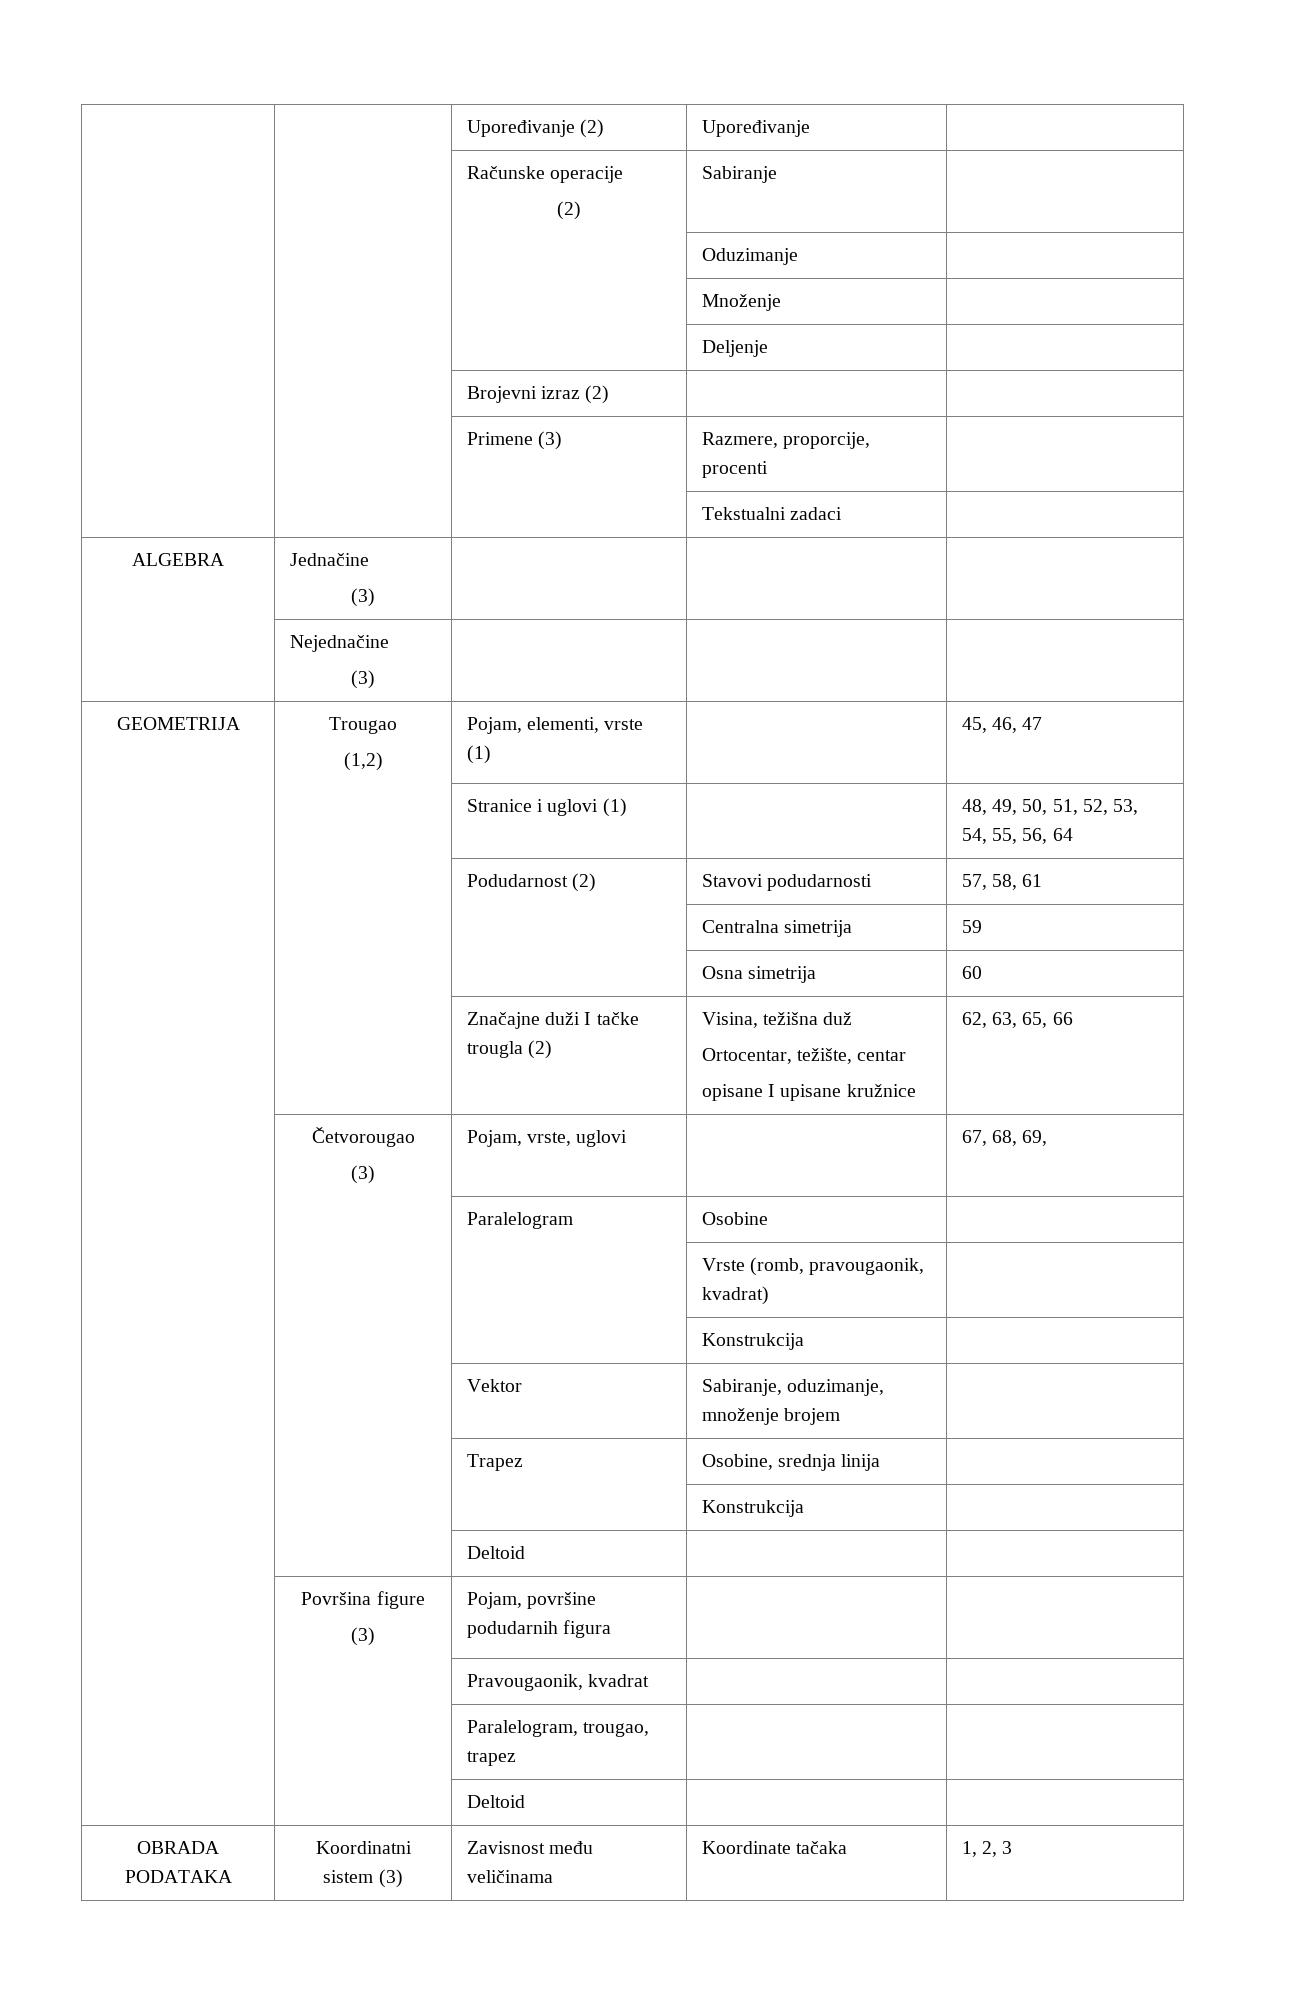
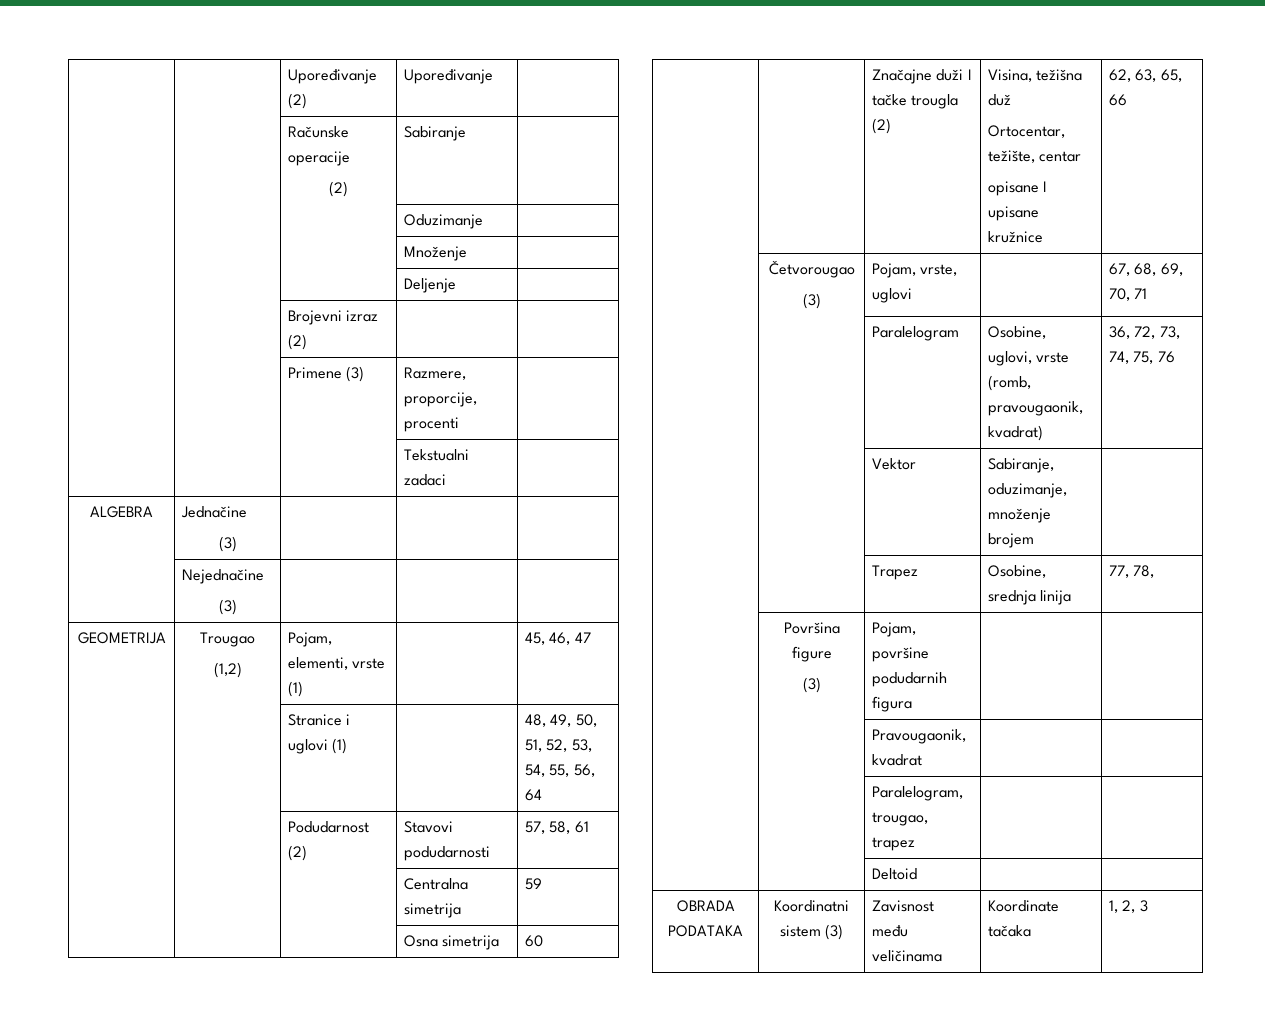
(1048, 1138) none -> [1109,288,1148,301] 70, 71
[701,1212,768,1225] [701,1258,745,1271] Osobine | // | | | Vrste -> [988,326,1047,339] [988,351,1070,366] Osobine, uglovi, vrste
[701,1333,804,1350] // | | | Konstrukcija | -> [1109,326,1180,339] [1109,351,1175,364] 36, 72, 73, 74, 75, 76
[701,1500,804,1517] [466,1546,525,1559] // | | | Konstrukcija | // | | Deltoid | | -> [1109,565,1155,578] 77, 78,

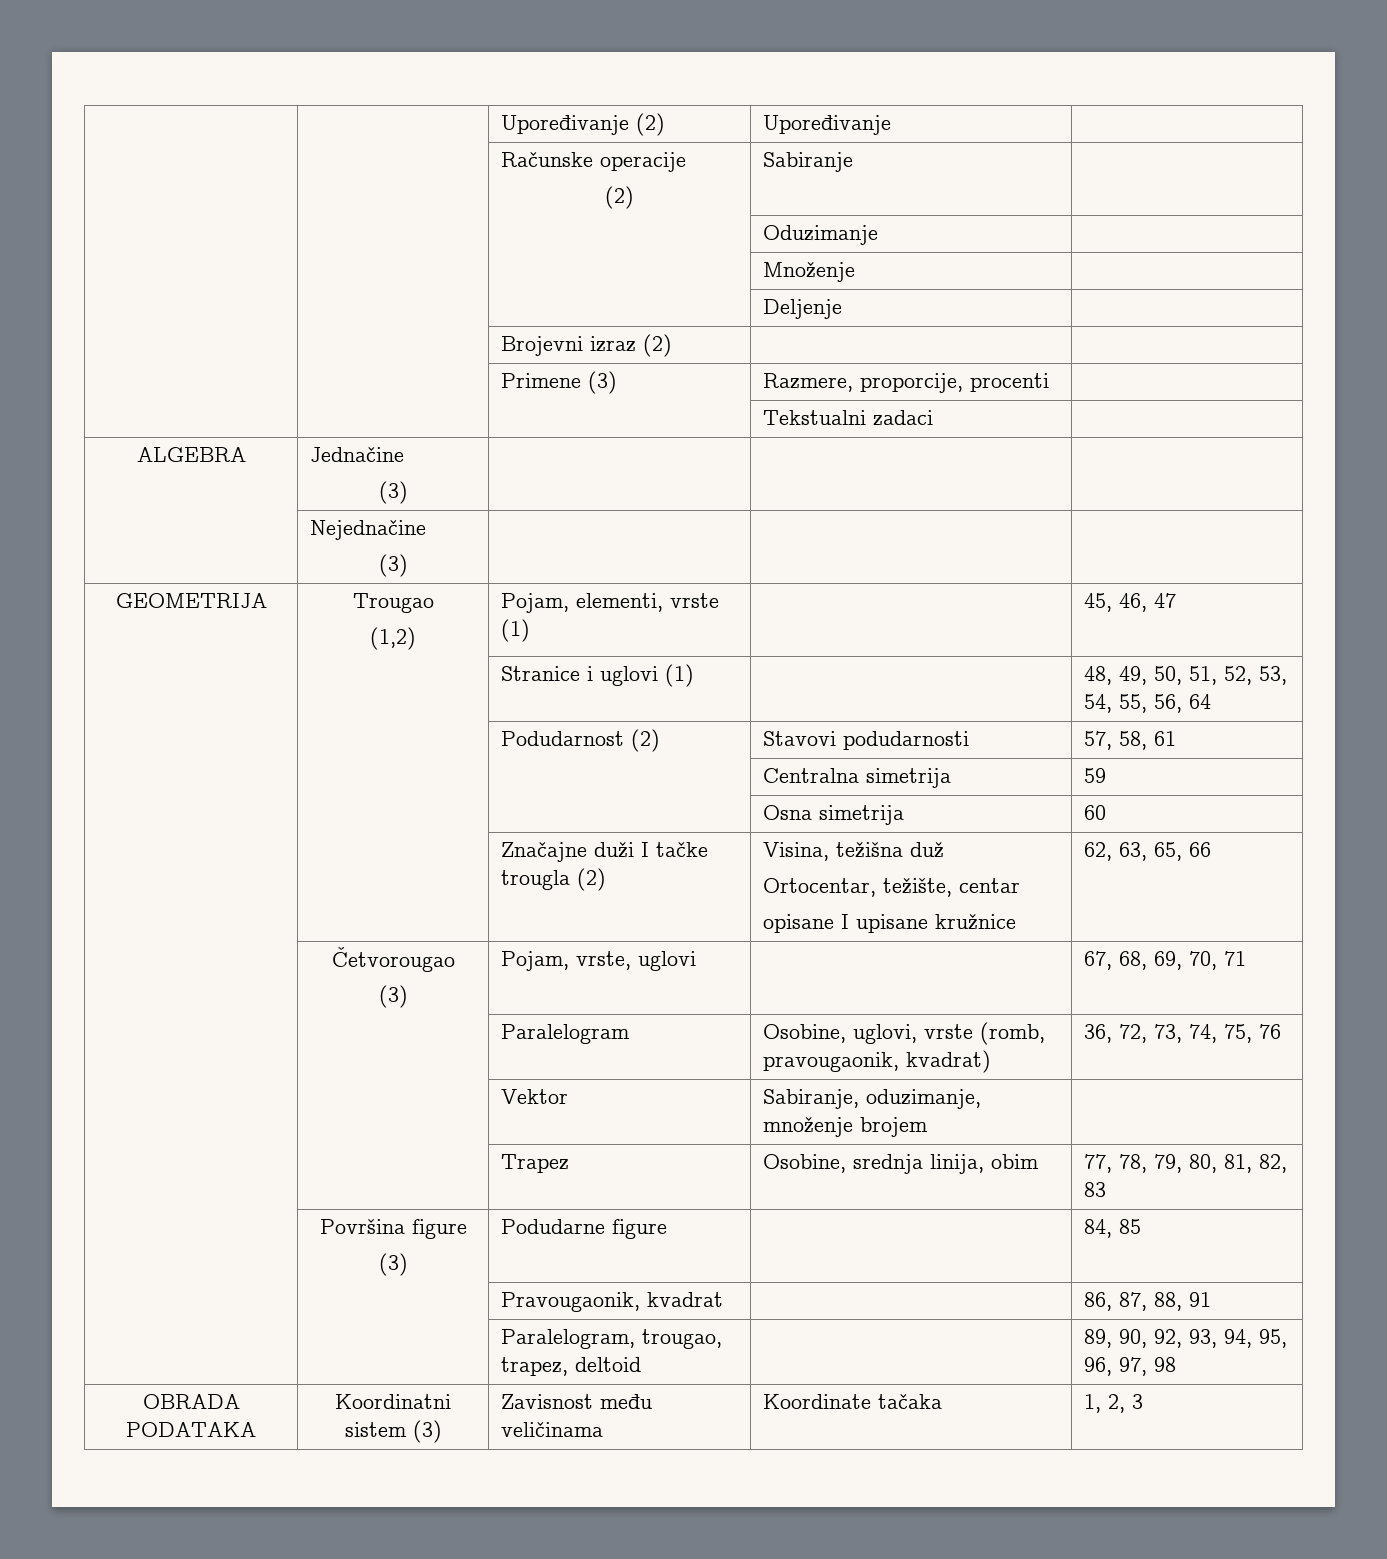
[1040,590,1072,605] linija -> [930,1154,1040,1174] linija, obim
[783,622,840,634] [791,646,832,662] [802,677,821,693] [872,622,917,637] [872,647,930,662] [872,672,948,687] [872,696,913,712] [872,729,967,744] [872,754,923,766] [872,786,964,801] [872,812,929,826] [872,837,916,851] [872,868,918,880] // | Površina figure // (3) | Pojam, površine podudarnih figura | | // | | Pravougaonik, kvadrat | | // | | Paralelogram, trougao, trapez | | // | | Deltoid | | -> [1154,1154,1288,1173] [1084,1182,1107,1197] [319,1219,467,1239] [378,1253,408,1276] [501,1219,668,1239] [1084,1219,1142,1238] [501,1292,724,1312] [1084,1292,1212,1311] [501,1329,723,1349] [501,1357,642,1376] [1084,1329,1288,1348] [1084,1357,1177,1376] 79, 80, 81, 82, 83 // | Površina figure // (3) | Podudarne figure | | 84, 85 // | | Pravougaonik, kvadrat | | 86, 87, 88, 91 // | | Paralelogram, trougao, trapez, deltoid | | 89, 90, 92, 93, 94, 95, 96, 97, 98

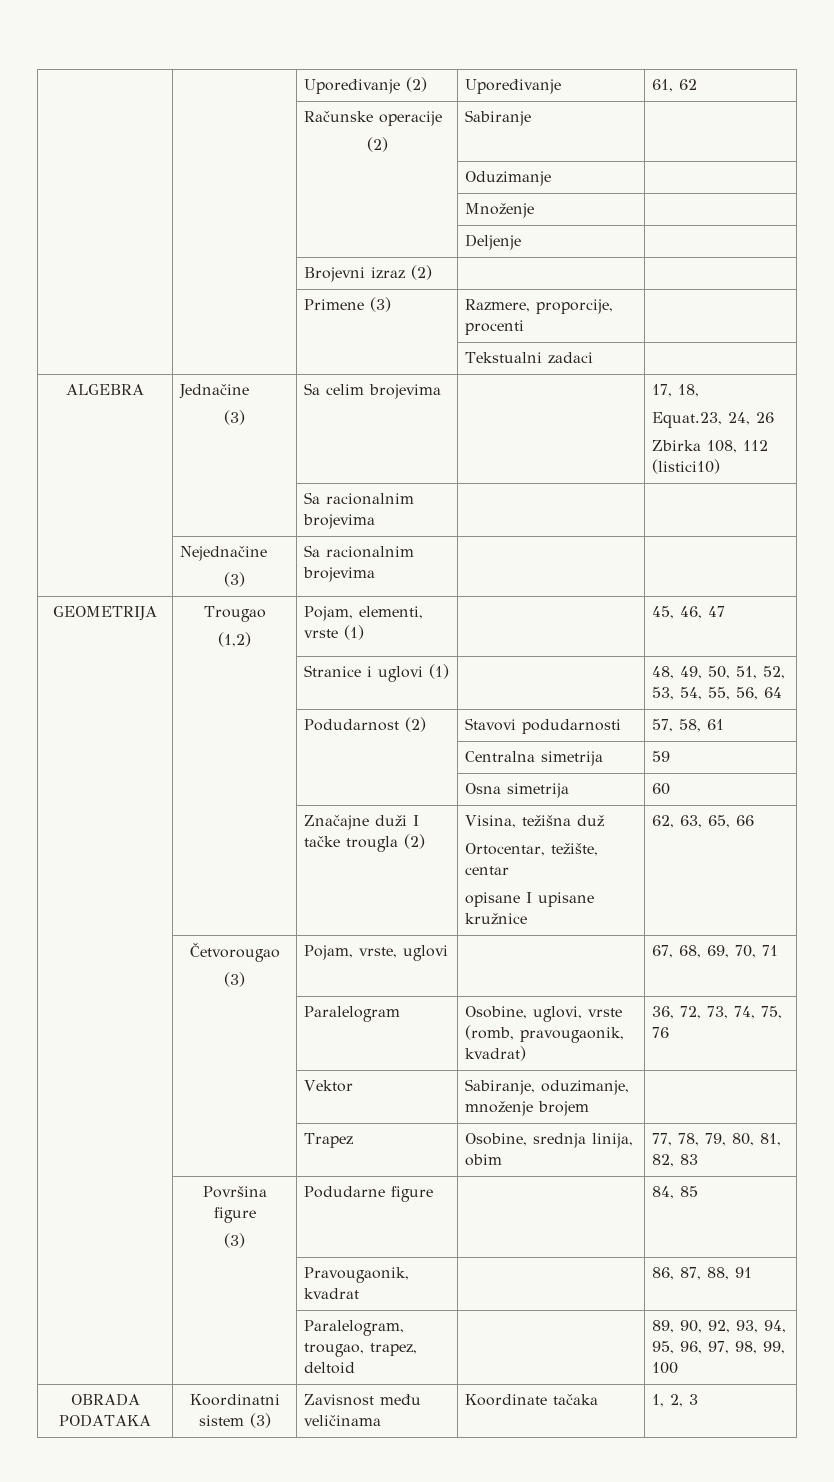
(892, 125) none -> [651,79,697,92] 61, 62
(408, 492) none -> [303,383,441,399] [651,384,699,397] [651,412,774,428] [651,440,768,453] [651,459,720,474] [303,492,414,505] [302,514,375,529] Sa celim brojevima | | 17, 18, // Equat.23, 24, 26 // Zbirka 108, 112 (listici10) // | | Sa racionalnim brojevima
(408, 565) none -> [303,545,414,558] [302,567,375,582] Sa racionalnim brojevima
[1154,1357,1177,1372] 98 -> [734,1341,785,1354] [651,1362,678,1374] 98, 99, 100

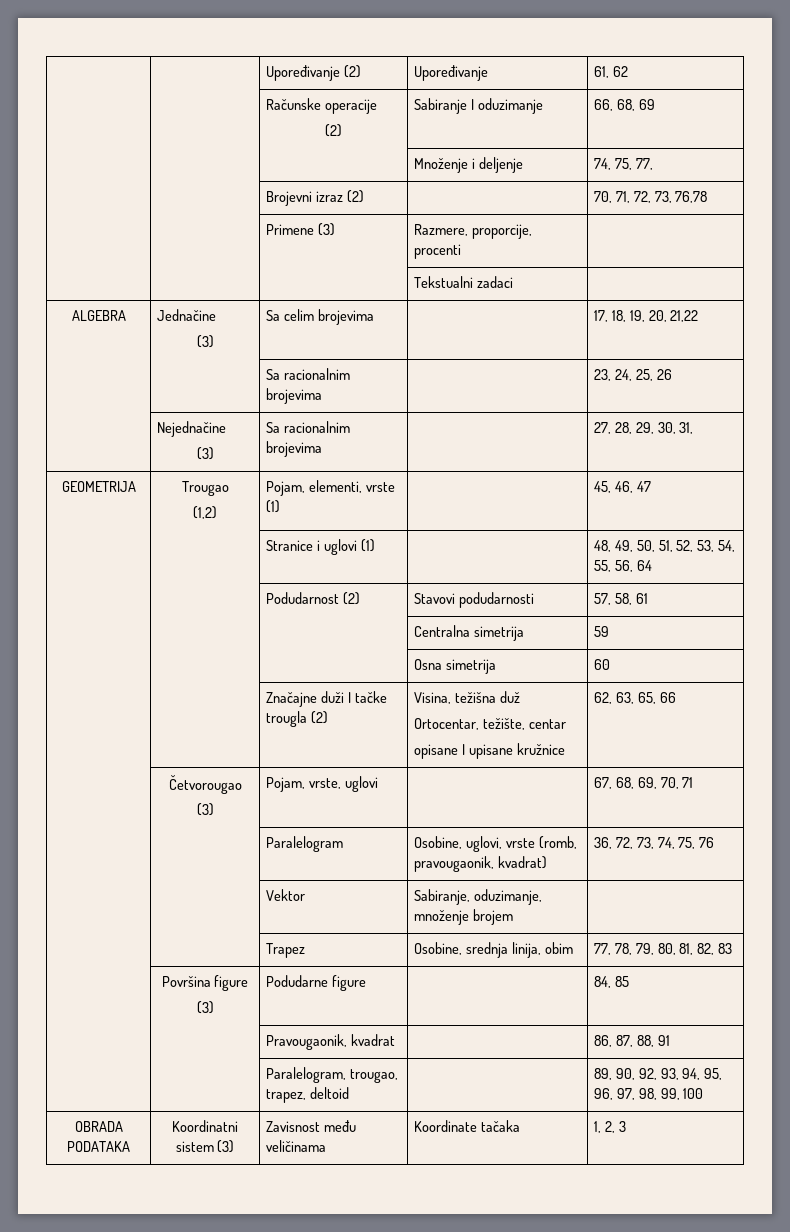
[464,171,551,186] [464,203,534,218] [464,234,521,250] [303,265,432,282] | // | | | Oduzimanje | // | | | Množenje | // | | | Deljenje | // | | Brojevni izraz (2) | | -> [470,98,543,114] [593,99,655,111] [413,157,523,173] [593,158,653,170] [265,190,364,206] [593,191,708,203] I oduzimanje | 66, 68, 69 // | | | Množenje i deljenje | 74, 75, 77, // | | Brojevni izraz (2) | | 70, 71, 72, 73, 76,78
[651,412,774,428] [651,440,768,453] [651,459,720,474] [303,492,414,505] [302,514,375,529] // Equat.23, 24, 26 // Zbirka 108, 112 (listici10) // | | Sa racionalnim brojevima | | -> [629,310,699,322] [265,368,350,380] [265,388,322,404] [593,369,672,381] 19, 20, 21,22 // | | Sa racionalnim brojevima | | 23, 24, 25, 26
(375, 574) none -> [593,422,694,434] 27, 28, 29, 30, 31,

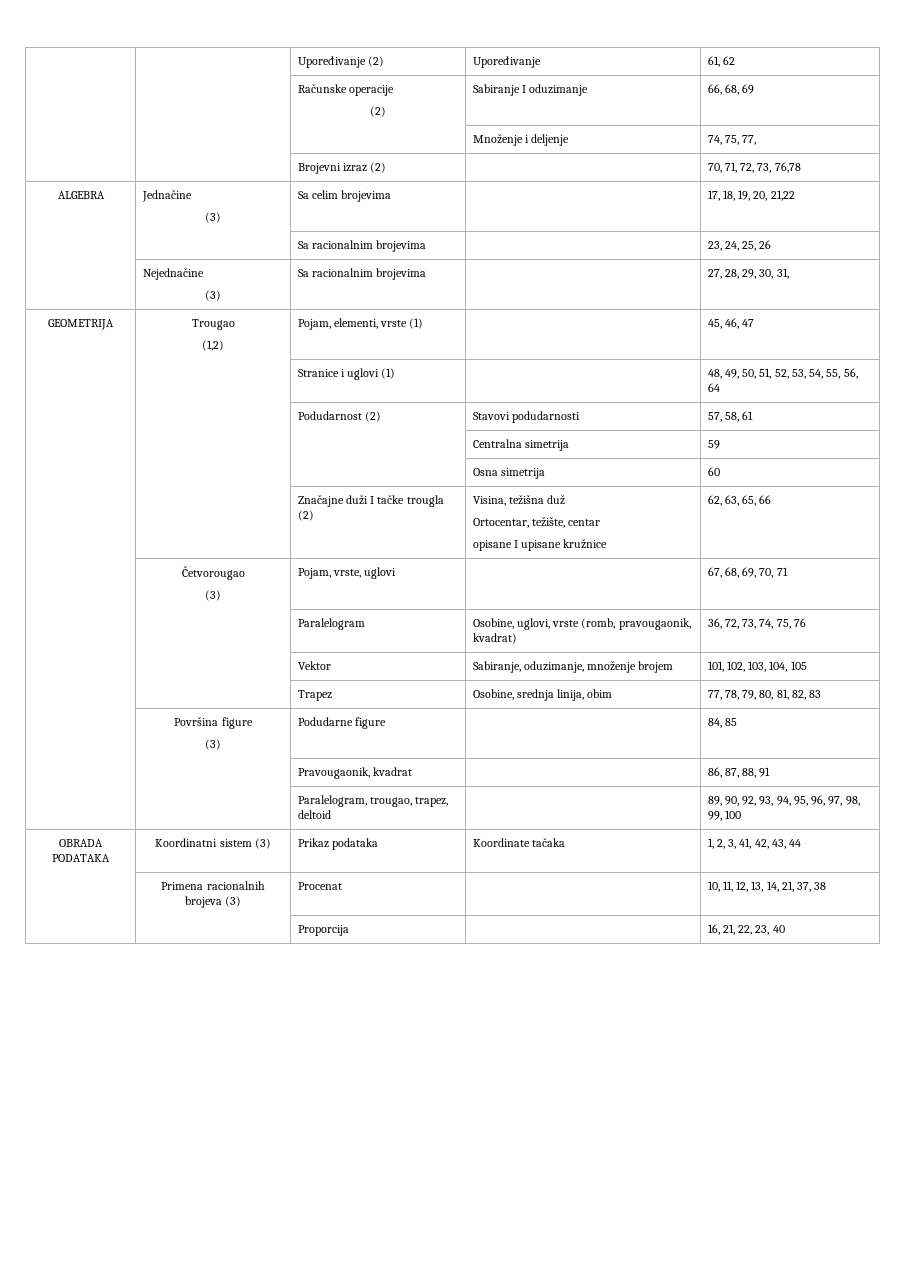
[265,223,335,236] [413,224,532,239] [413,244,461,259] [413,276,513,288] // | | Primene (3) | Razmere, proporcije, procenti | // | | | Tekstualni zadaci | -> (801, 167) none
(513, 917) none -> [707,661,807,672] 101, 102, 103, 104, 105
[265,1120,356,1132] [265,1140,326,1152] Zavisnost među veličinama -> [297,838,378,850] Prikaz podataka
[618,1121,626,1132] 3 -> [728,838,802,849] [161,881,265,890] [184,896,242,908] [297,882,342,890] [707,881,827,892] [297,925,349,936] [707,924,785,935] 3, 41, 42, 43, 44 // | Primena racionalnih brojeva (3) | Procenat | | 10, 11, 12, 13, 14, 21, 37, 38 // | | Proporcija | | 16, 21, 22, 23, 40

